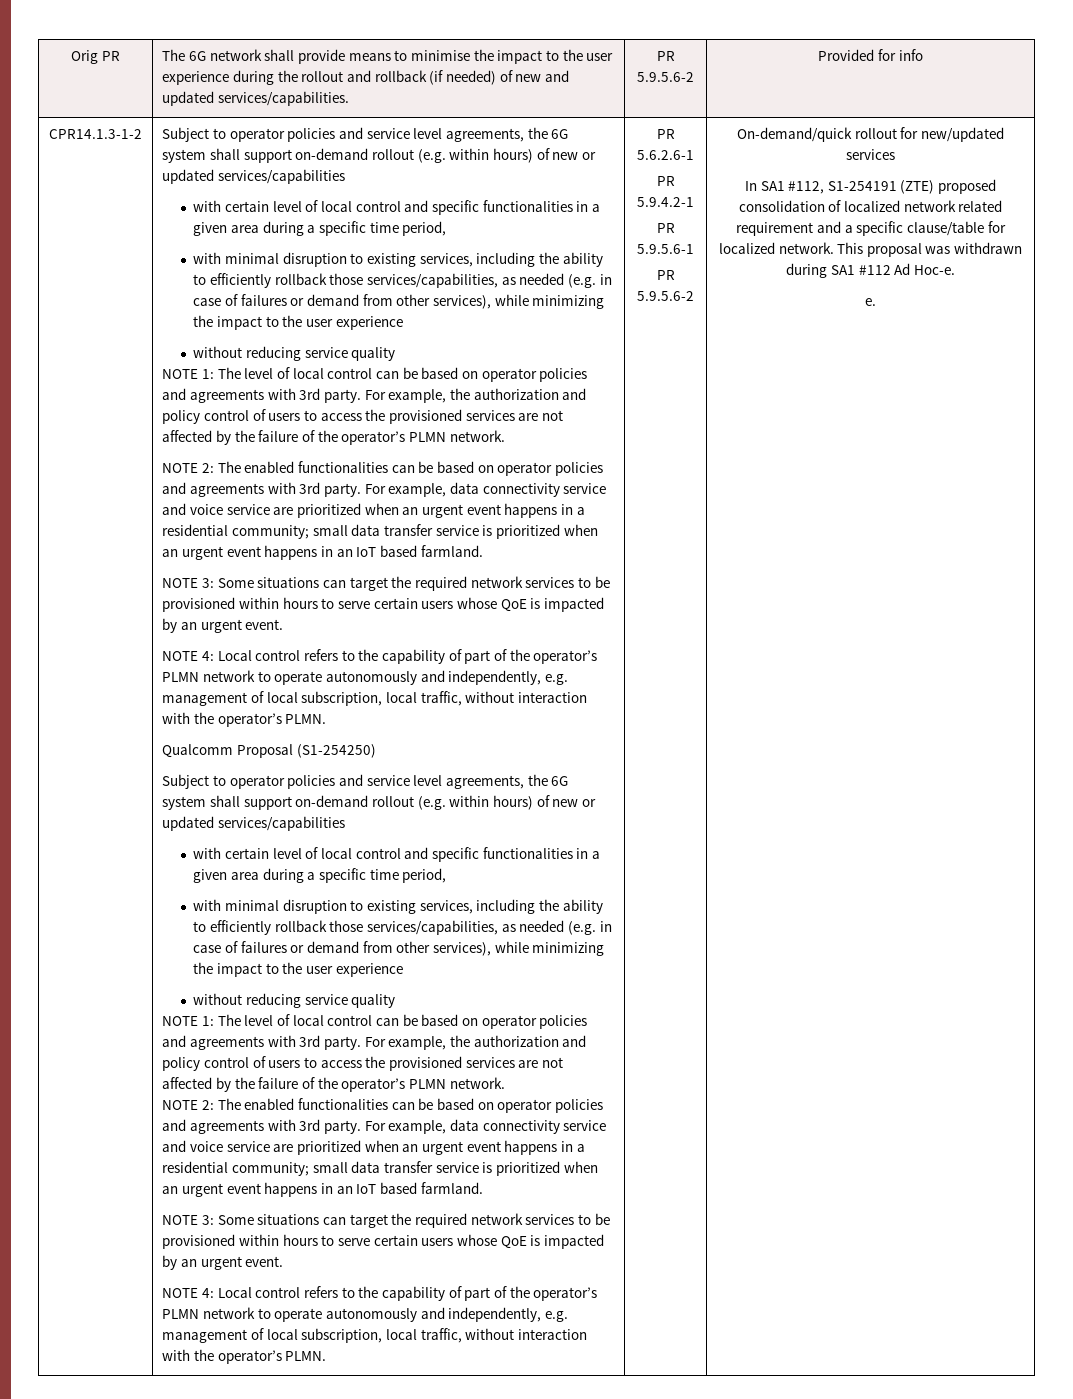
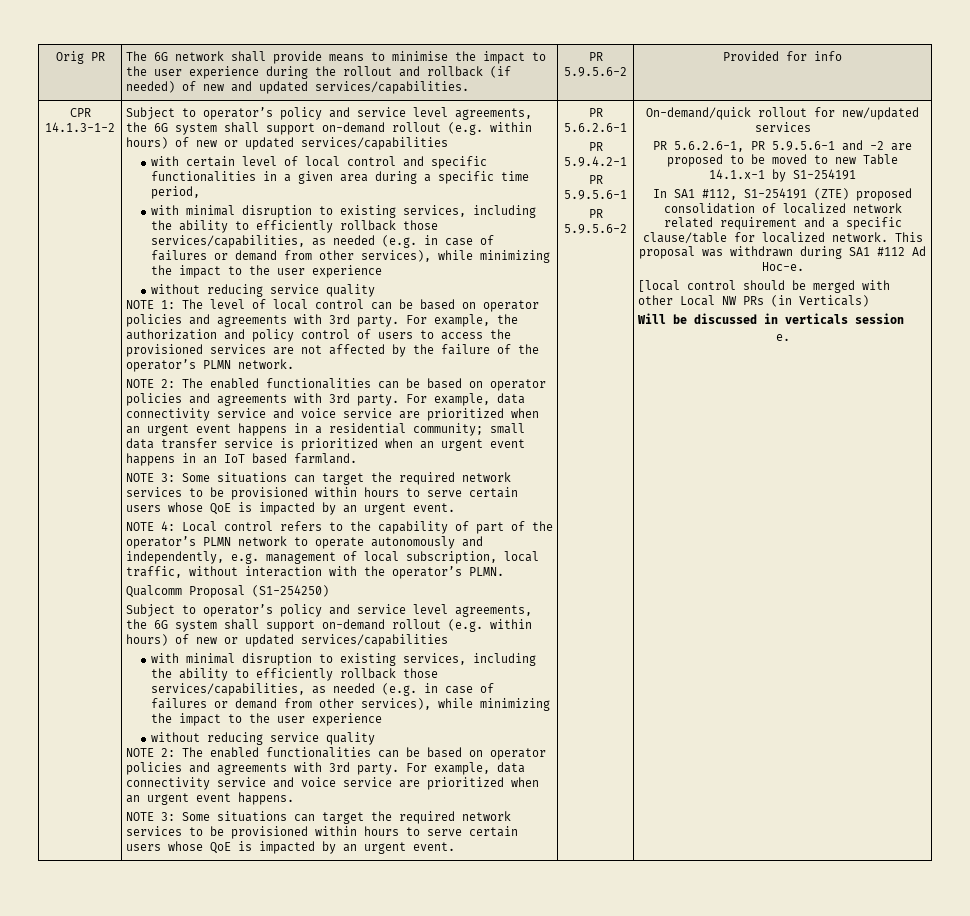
[49,129,142,139] [162,127,336,142] CPR14.1.3-1-2 | Subject to operator policies -> [69,108,91,117] [45,122,115,132] [125,107,322,120] CPR 14.1.3-1-2 | Subject to operator’s policy
[229,775,336,789] operator policies -> [202,604,322,617] operator’s policy
[193,847,600,862] [193,868,447,883] // with certain level of local control and specific functionalities in a given area during a specific time period, -> (448, 640) none
[162,1014,588,1029] [162,1035,587,1050] [162,1056,563,1071] [162,1077,505,1092] // NOTE 1: The level of local control can be based on operator policies and agreements with 3rd party. For example, the authorization and policy control of users to access the provisioned services are not affected by the failure of the operator’s PLMN network. -> (376, 738) none
[504,1140,585,1155] [162,1161,598,1176] [162,1182,483,1197] happens in a residential community; small data transfer service is prioritized when an urgent event happens in an IoT based farmland. -> [237,792,294,805] happens.
[162,1286,598,1301] [162,1307,568,1322] [162,1328,587,1343] [162,1349,327,1364] // NOTE 4: Local control refers to the capability of part of the operator’s PLMN network to operate autonomously and independently, e.g. management of local subscription, local traffic, without interaction with the operator’s PLMN. -> (455, 846) none
(895, 154) none -> [653,140,912,152] [667,154,898,167] [709,169,856,182] // PR 5.6.2.6-1, PR 5.9.5.6-1 and -2 are proposed to be moved to new Table 14.1.x-1 by S1-254191
(955, 270) none -> [637,280,890,293] [637,295,869,307] [636,313,904,324] // [local control should be merged with other Local NW PRs (in Verticals) // Will be discussed in verticals session

